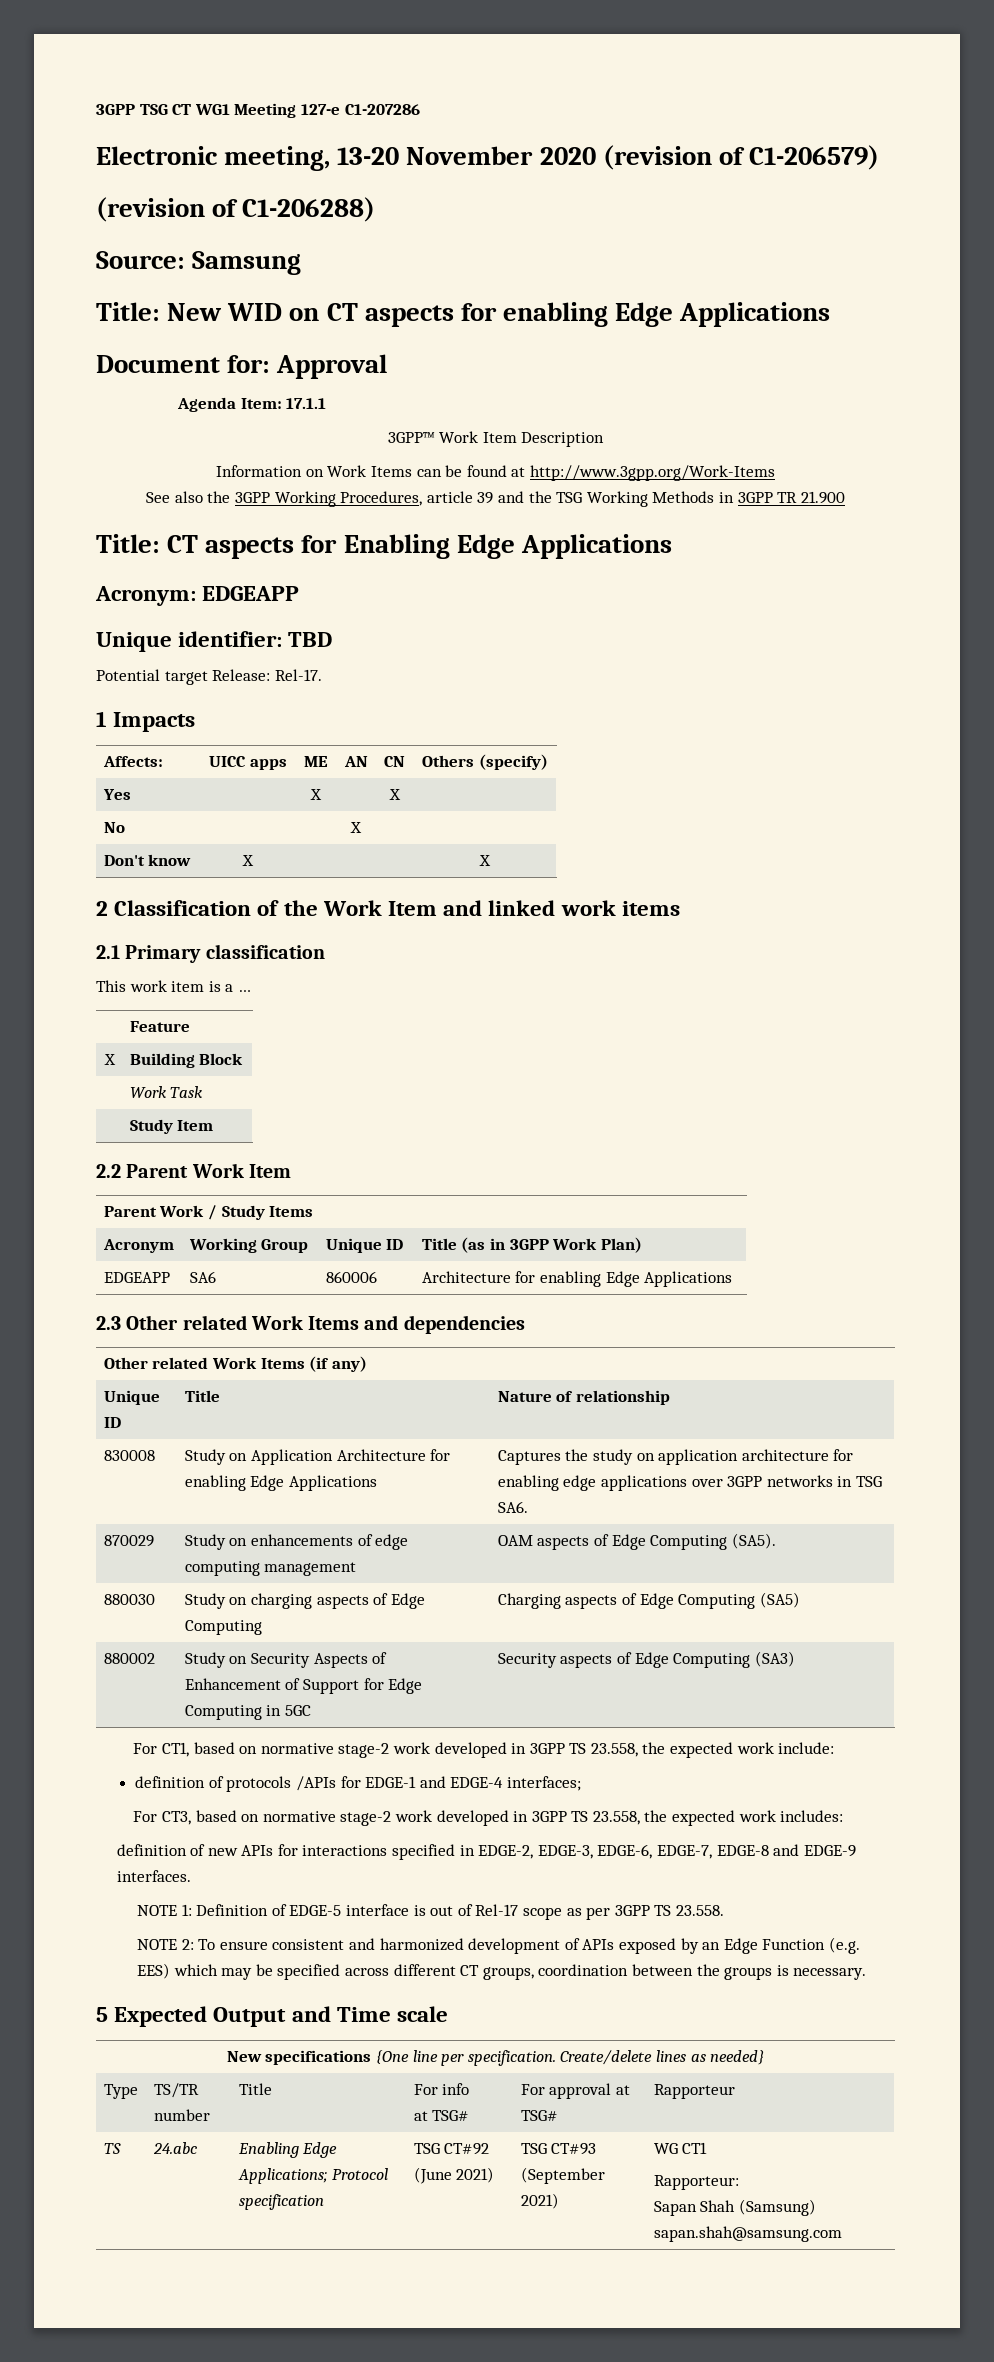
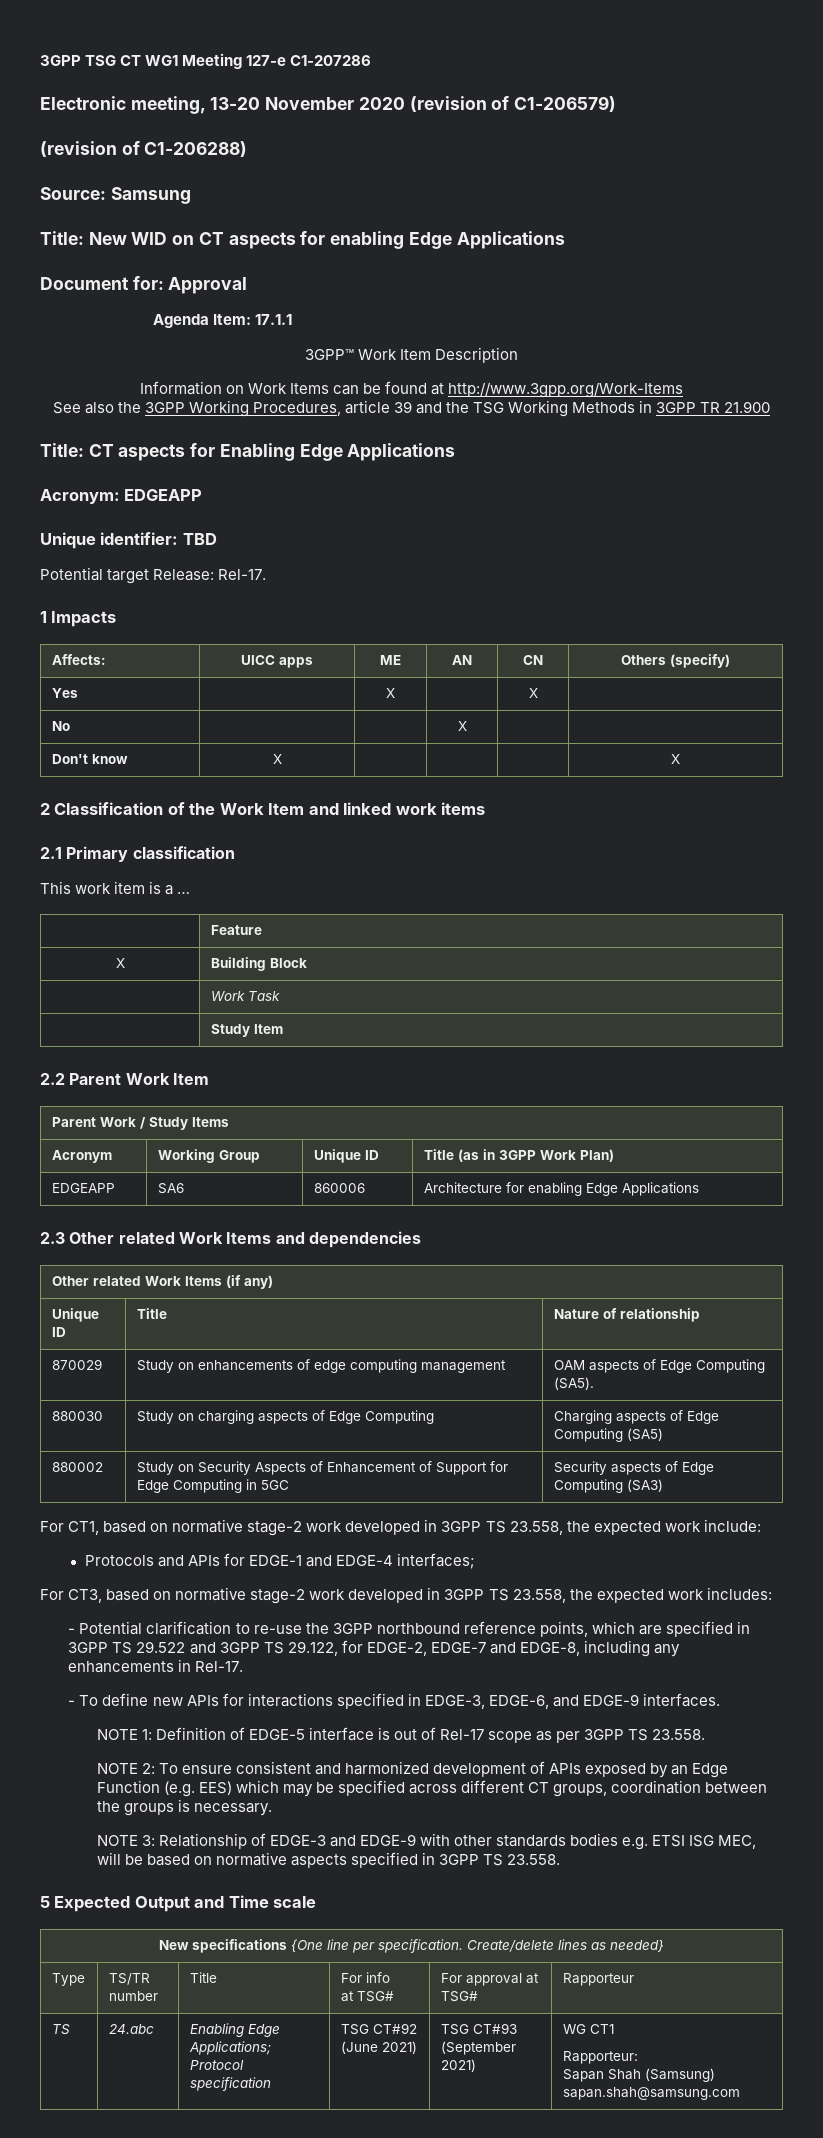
[103,1450,155,1461] [184,1449,451,1465] [184,1475,377,1491] [497,1449,854,1465] [497,1475,882,1491] [497,1501,528,1513] // 830008 | Study on Application Architecture for enabling Edge Applications | Captures the study on application architecture for enabling edge applications over 3GPP networks in TSG SA6. -> (700, 1315) none
[135,1776,337,1792] definition of protocols /APIs -> [84,1555,220,1567] Protocols and APIs
[116,1844,206,1856] definition of -> [68,1621,750,1637] [68,1640,680,1657] [68,1659,244,1673] [68,1693,149,1706] - Potential clarification to re-use the 3GPP northbound reference points, which are specified in 3GPP TS 29.522 and 3GPP TS 29.122, for EDGE-2, EDGE-7 and EDGE-8, including any enhancements in Rel-17. // - To define
[478,1845,534,1859] EDGE-2, -> (421, 1699) none
[657,1845,769,1859] EDGE-7, EDGE-8 -> (549, 1702) none
(867, 1974) none -> [96,1833,757,1850] [96,1852,561,1868] // NOTE 3: Relationship of EDGE-3 and EDGE-9 with other standards bodies e.g. ETSI ISG MEC, will be based on normative aspects specified in 3GPP TS 23.558.

